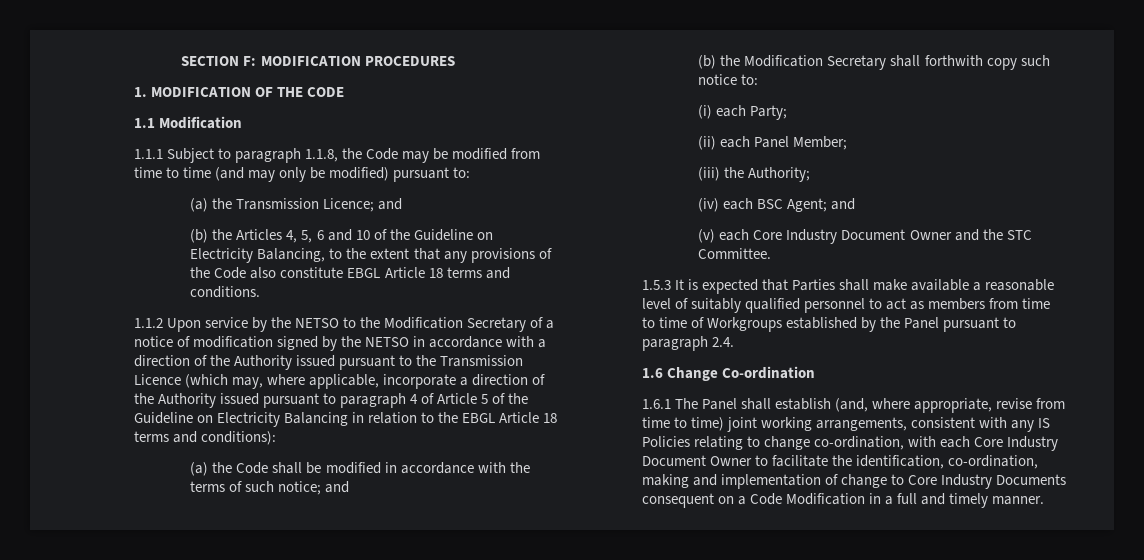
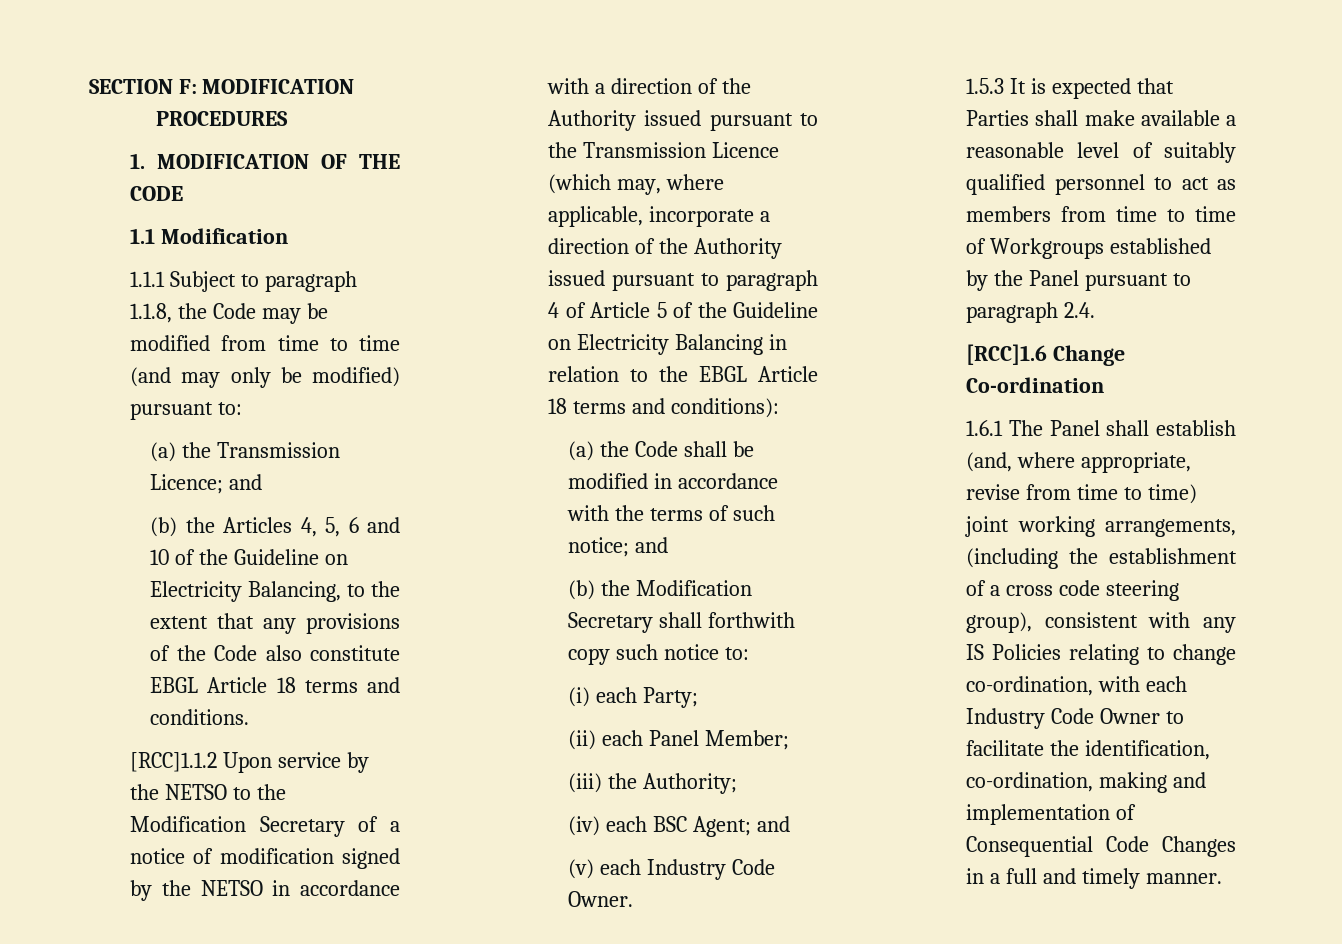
[133,318,163,328] 1.1.2 -> [130,752,218,772] [RCC]1.1.2
[753,229,1032,244] [698,248,772,259] Core Industry Document Owner and the STC Committee. -> [646,859,775,880] [568,891,634,907] Industry Code Owner.
[641,368,663,378] 1.6 -> [966,344,1048,365] [RCC]1.6
(907, 424) none -> [966,548,1237,569] [966,580,1179,601] [966,612,1033,633] (including the establishment of a cross code steering group),
[973,436,1059,451] [641,455,706,466] Core Industry Document -> [966,708,1095,729] Industry Code
[840,474,1067,489] [641,493,865,508] change to Core Industry Documents consequent on a Code Modification -> [966,836,1236,857] Consequential Code Changes

